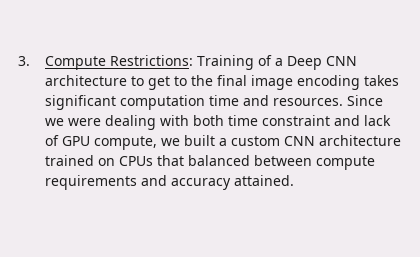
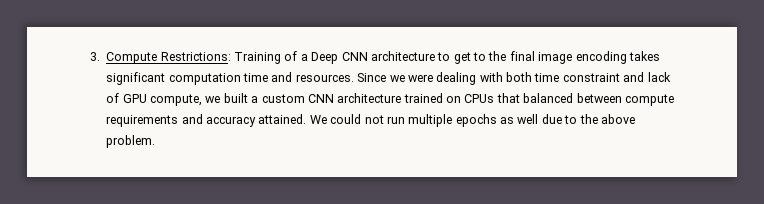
(295, 180) none -> [309,114,635,127] [106,135,156,148] We could not run multiple epochs as well due to the above problem.

